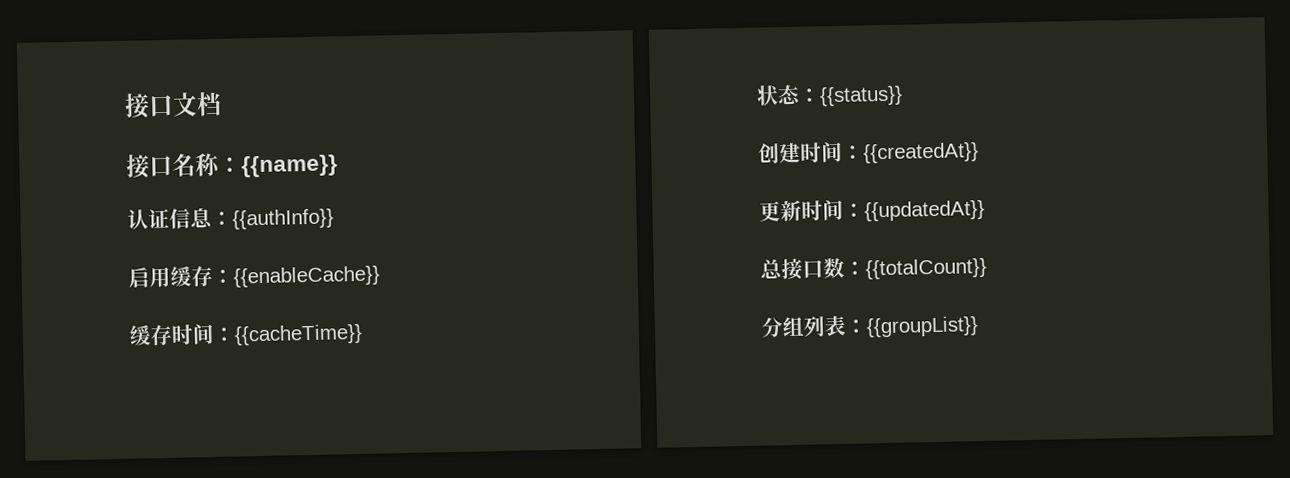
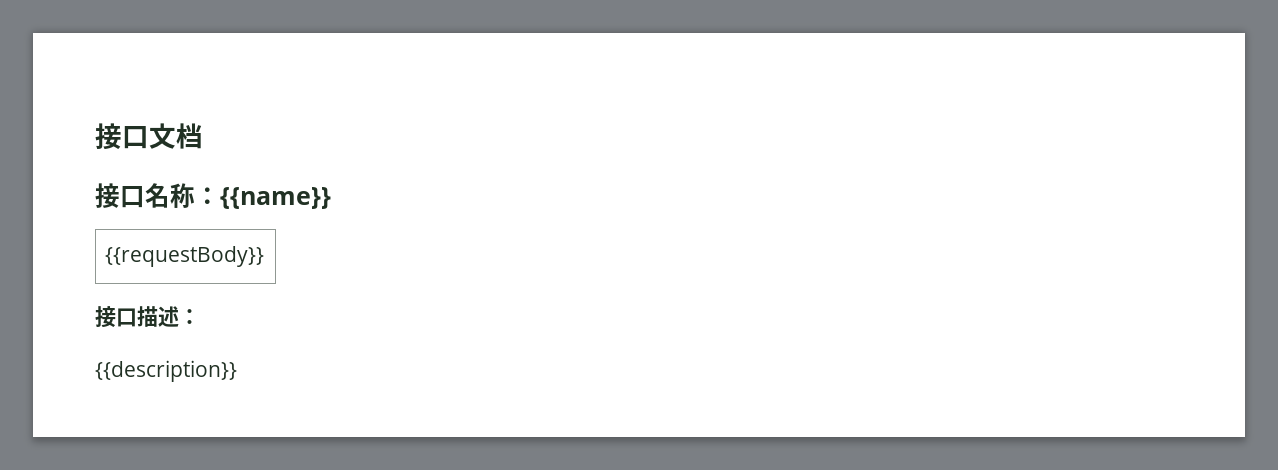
[127,207,334,230] [128,265,380,288] [129,323,363,346] [756,84,903,107] [758,141,979,164] [759,199,985,222] [760,257,987,281] [761,314,979,338] // 认证信息：{{authInfo}} // 启用缓存：{{enableCache}} // 缓存时间：{{cacheTime}} // 状态：{{status}} // 创建时间：{{createdAt}} // 更新时间：{{updatedAt}} // 总接口数：{{totalCount}} // 分组列表：{{groupList}} -> [105,246,265,267] [95,306,200,328] [95,360,237,382] // {{requestBody}} // 接口描述： // {{description}}

